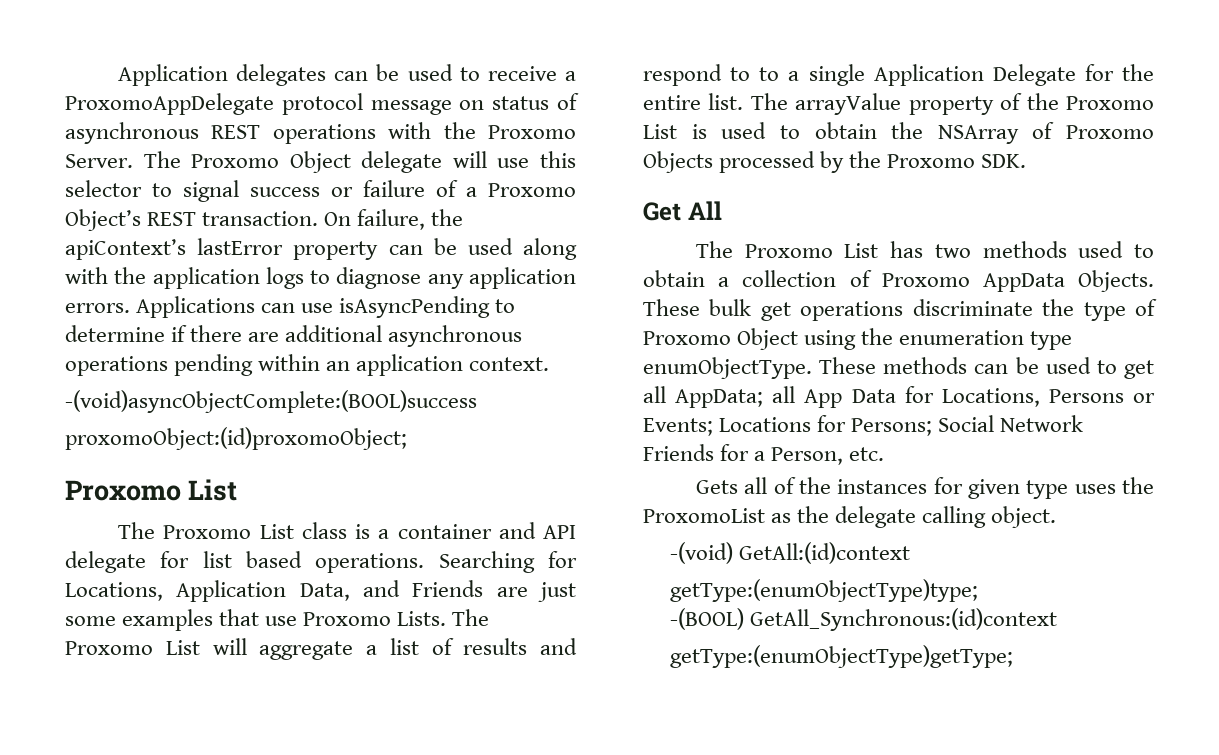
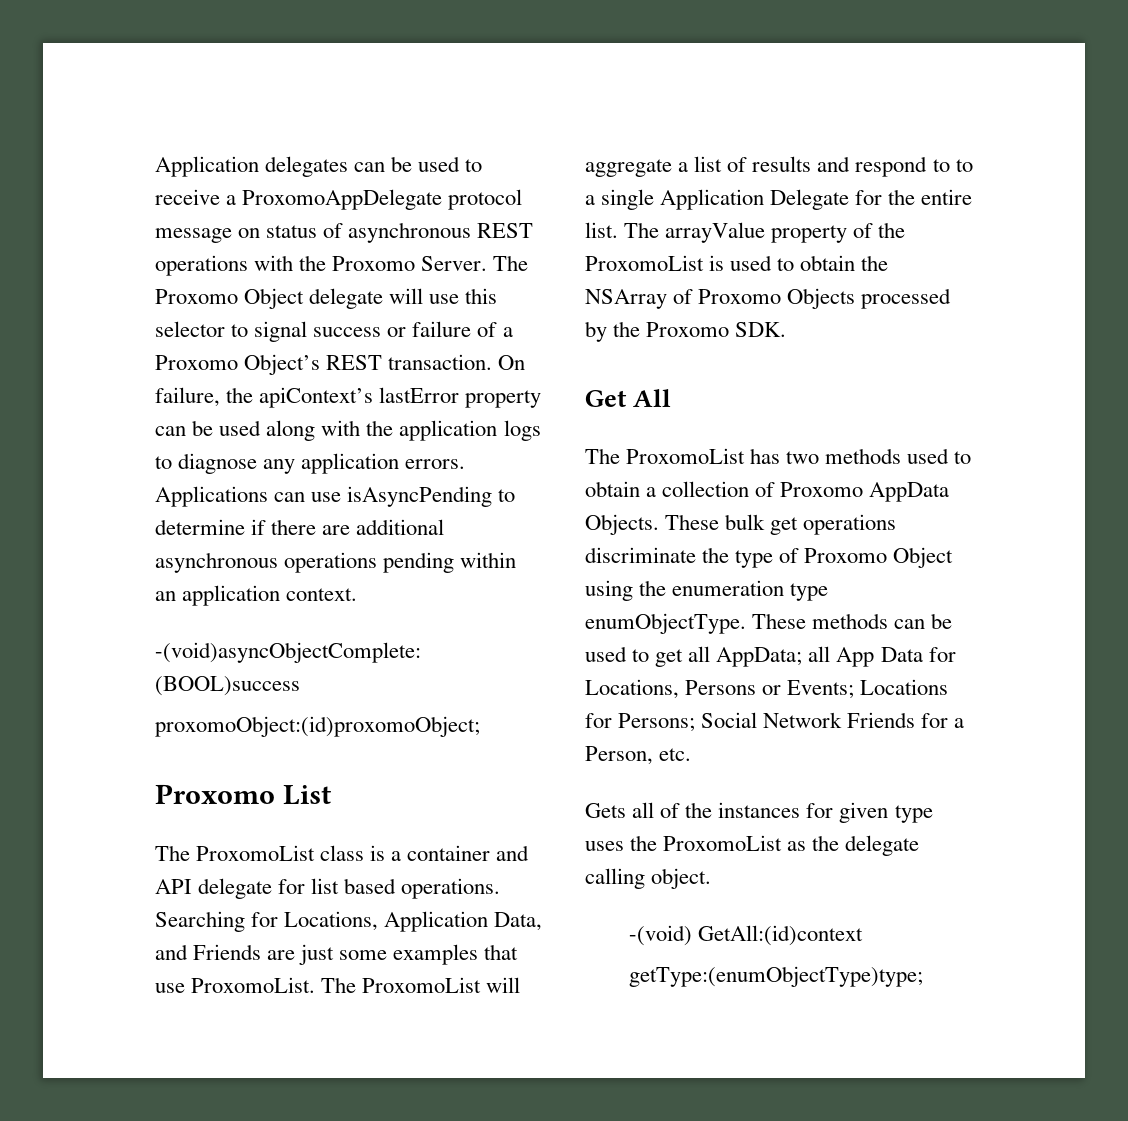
[163,524,294,539] Proxomo List -> [196,845,316,861] ProxomoList
[303,609,490,626] [65,640,200,655] Proxomo Lists. The Proxomo List -> [191,977,482,993] ProxomoList. The ProxomoList
[1066,96,1154,110] [643,124,677,139] Proxomo List -> [585,255,704,271] ProxomoList
[744,243,879,258] Proxomo List -> [626,448,746,464] ProxomoList
[669,608,1057,631] [669,645,1013,668] // -(BOOL) GetAll_Synchronous:(id)context // getType:(enumObjectType)getType; -> (924, 976) none

